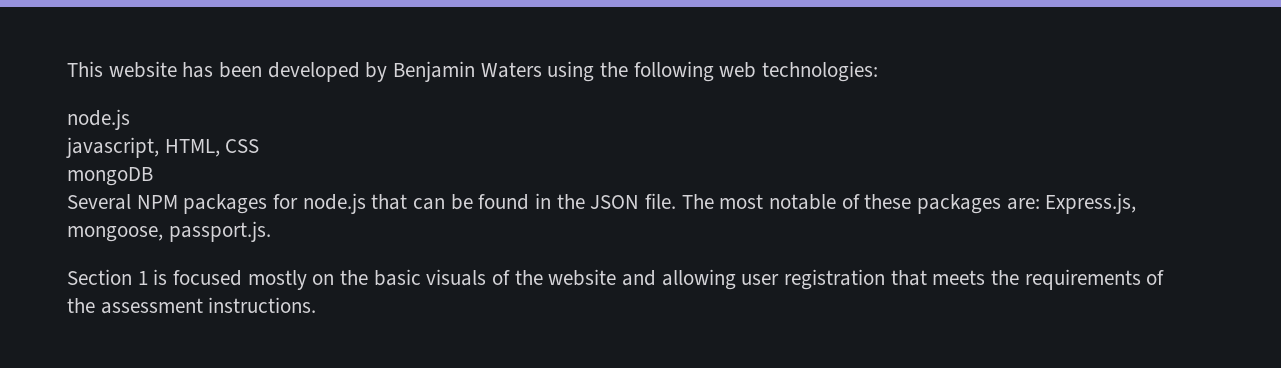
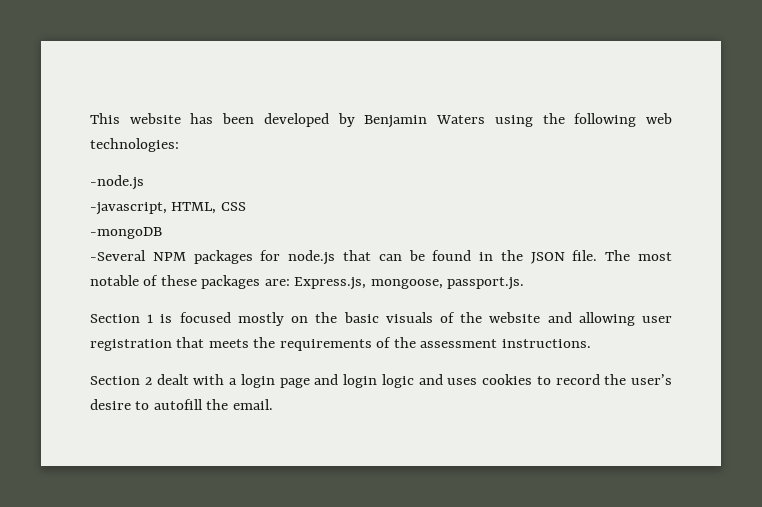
[67,109,130,130] [66,137,159,158] node.js // javascript, -> [90,175,144,190] [90,202,167,215] -node.js // -javascript,
[67,167,153,186] [67,194,131,210] mongoDB // Several -> [90,227,162,239] [90,250,146,261] -mongoDB // -Several
(317, 305) none -> [90,374,672,388] [90,399,273,410] // Section 2 dealt with a login page and login logic and uses cookies to record the user’s desire to autofill the email.

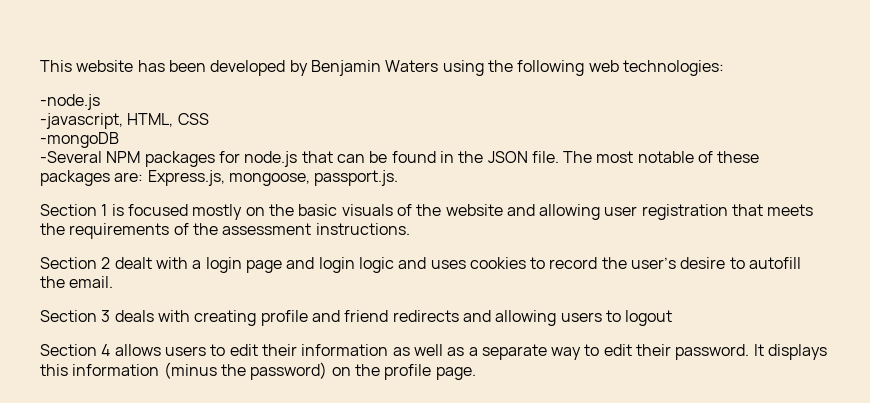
(273, 404) none -> [40,310,673,326] [40,344,828,360] [40,362,476,380] // Section 3 deals with creating profile and friend redirects and allowing users to logout // Section 4 allows users to edit their information as well as a separate way to edit their password. It displays this information (minus the password) on the profile page.

